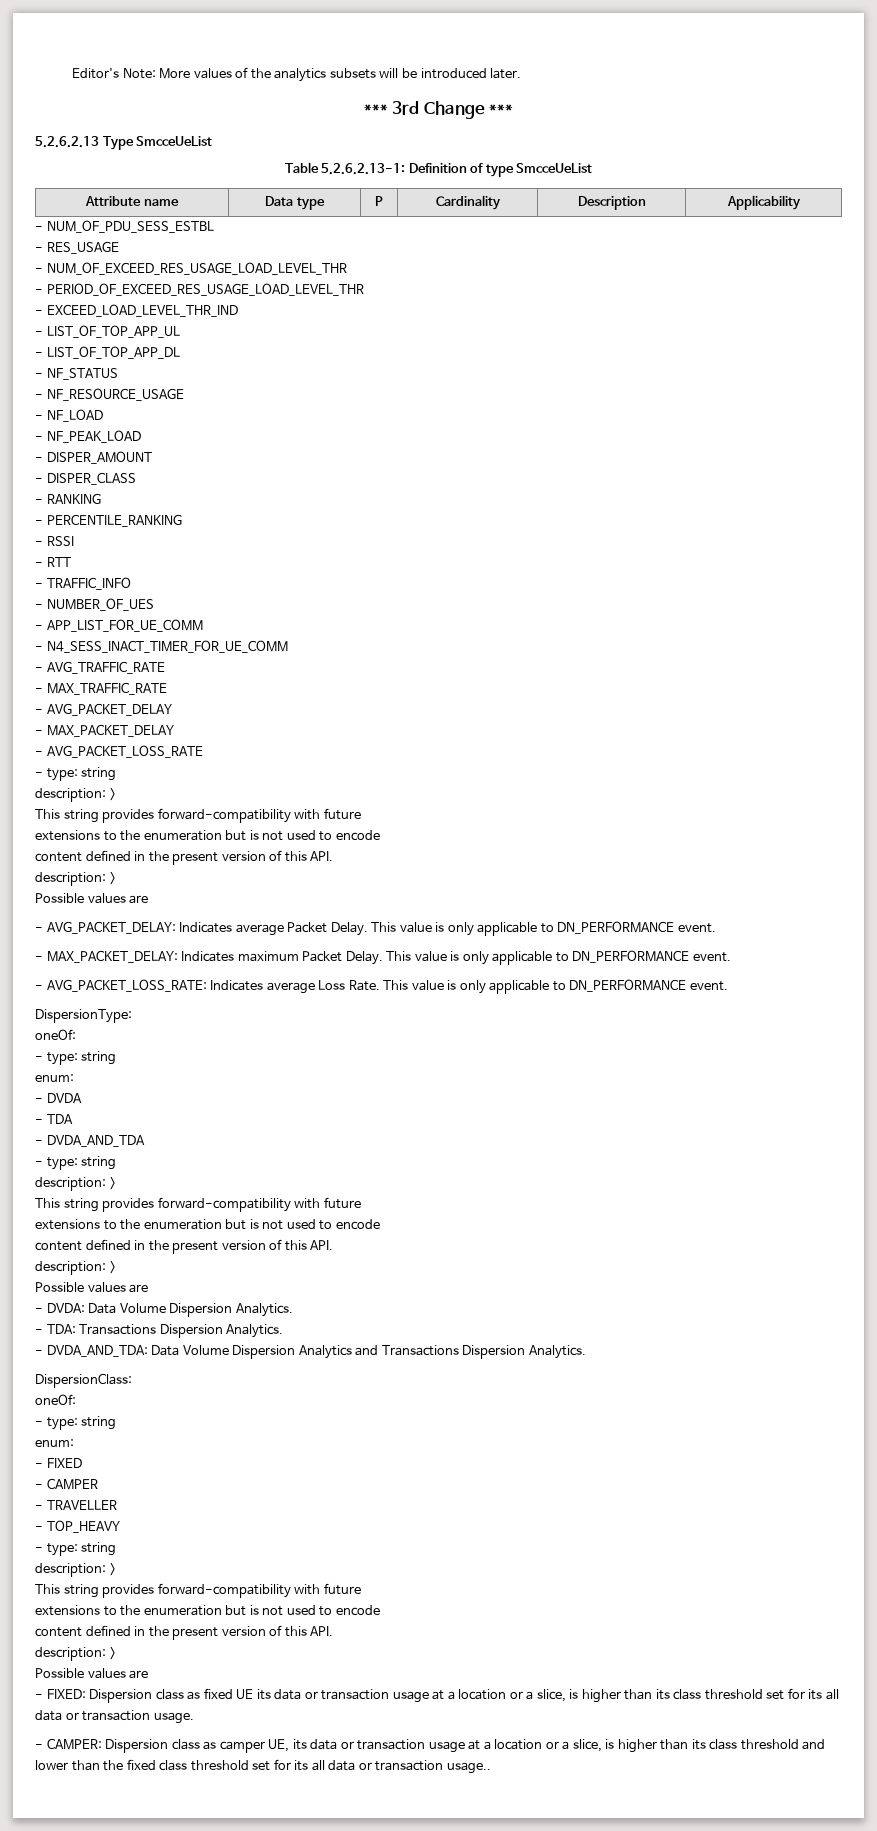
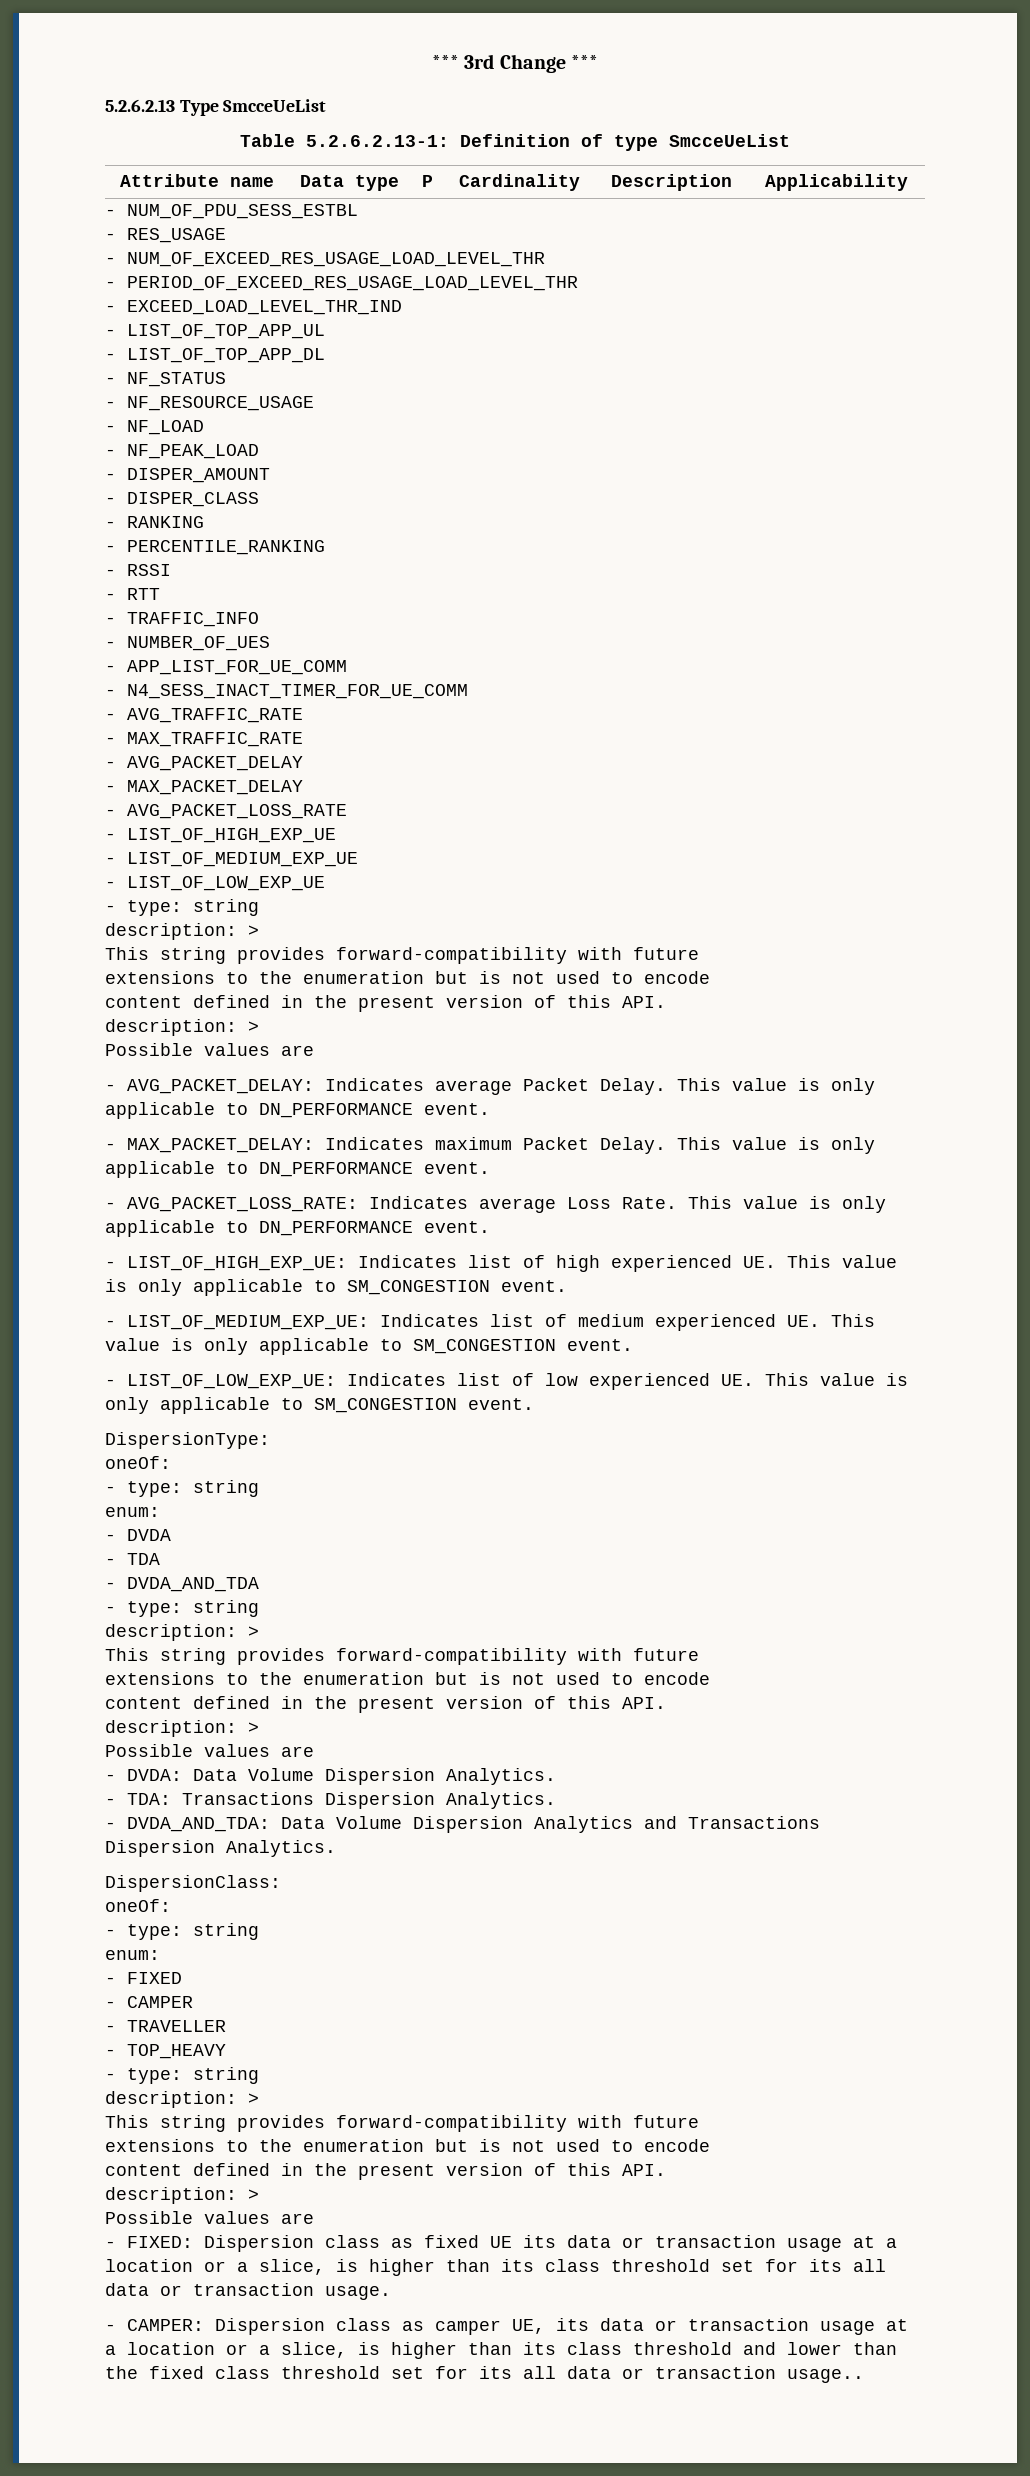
[72,67,522,82] Editor's Note: More values of the analytics subsets will be introduced later. // -> (431, 62) none
(203, 751) none -> [105,828,336,843] [105,852,358,867] [105,876,325,891] // - LIST_OF_HIGH_EXP_UE // - LIST_OF_MEDIUM_EXP_UE // - LIST_OF_LOW_EXP_UE
(728, 986) none -> [105,1255,897,1272] [105,1279,567,1296] [105,1314,875,1331] [105,1338,633,1355] [105,1373,908,1390] [105,1397,534,1414] // - LIST_OF_HIGH_EXP_UE: Indicates list of high experienced UE. This value is only applicable to SM_CONGESTION event. // - LIST_OF_MEDIUM_EXP_UE: Indicates list of medium experienced UE. This value is only applicable to SM_CONGESTION event. // - LIST_OF_LOW_EXP_UE: Indicates list of low experienced UE. This value is only applicable to SM_CONGESTION event.

